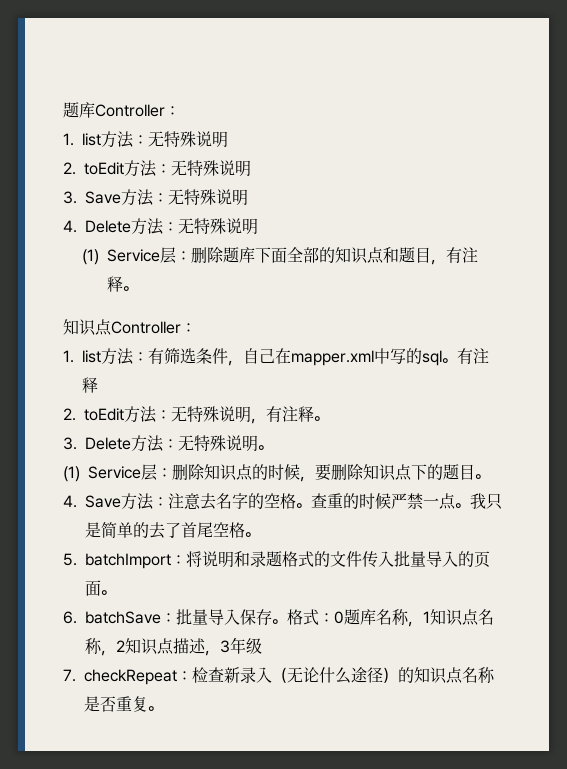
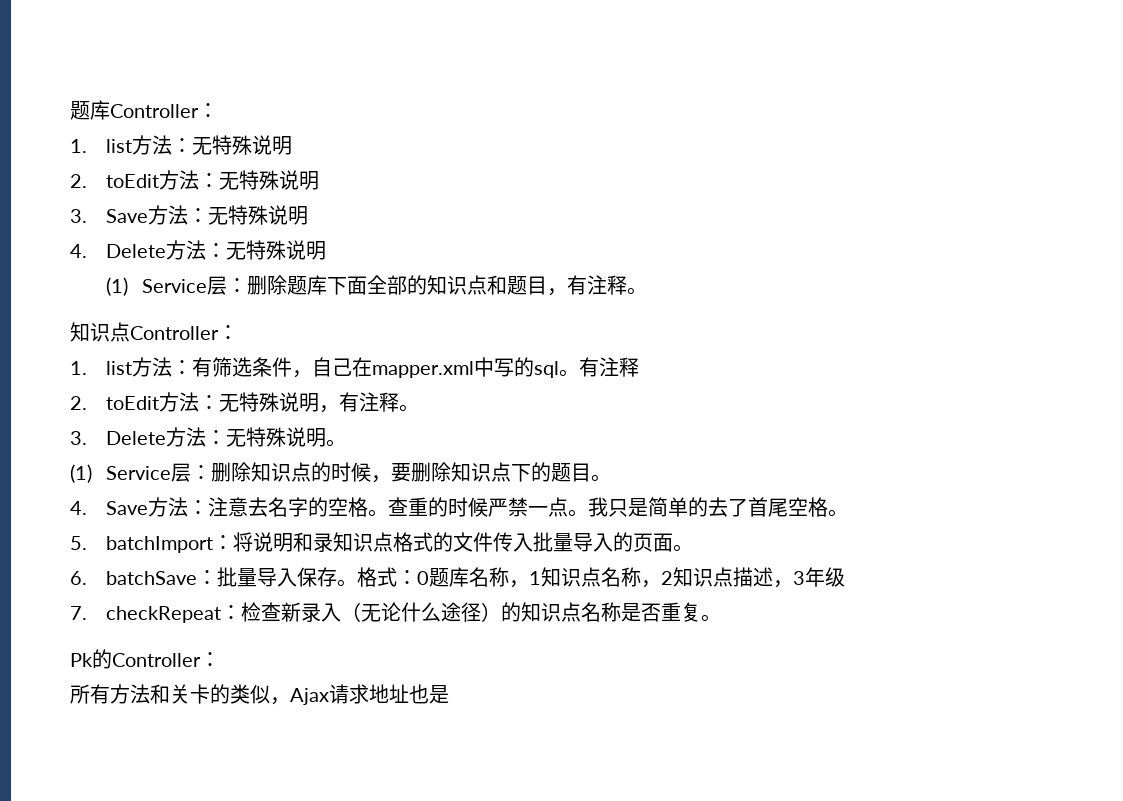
[266,551,282,567] 题 -> [333,532,394,552] 知识点
(163, 708) none -> [70,649,220,669] [70,684,449,705] // Pk的Controller： // 所有方法和关卡的类似，Ajax请求地址也是

